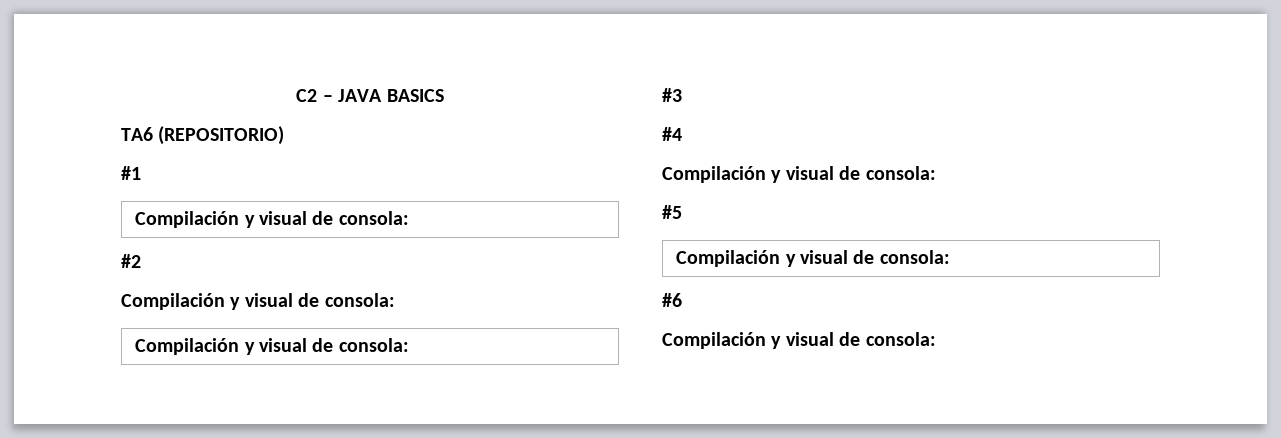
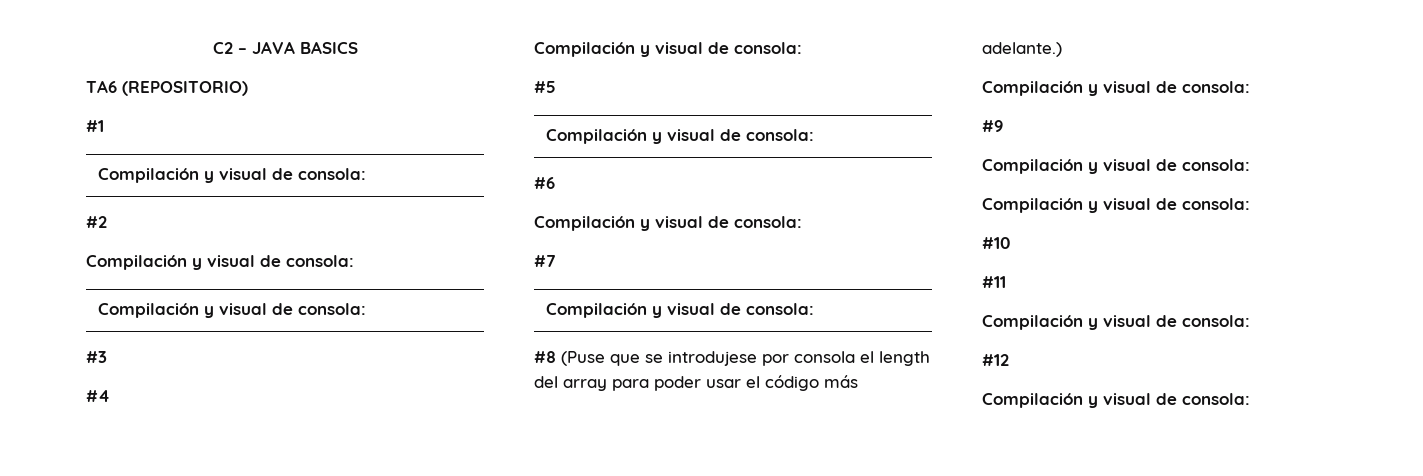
(936, 339) none -> [534,255,556,267] [546,303,815,318] [534,351,930,366] [534,375,858,391] [982,42,1062,57] [982,81,1250,96] [982,120,1003,132] [982,159,1250,174] [982,198,1250,213] [982,237,1010,249] [982,276,1006,288] [982,315,1250,330] [982,354,1009,366] [982,393,1250,408] // #7 // Compilación y visual de consola: // #8 (Puse que se introdujese por consola el length del array para poder usar el código más adelante.) // Compilación y visual de consola: // #9 // Compilación y visual de consola: // Compilación y visual de consola: // #10 // #11 // Compilación y visual de consola: // #12 // Compilación y visual de consola:

